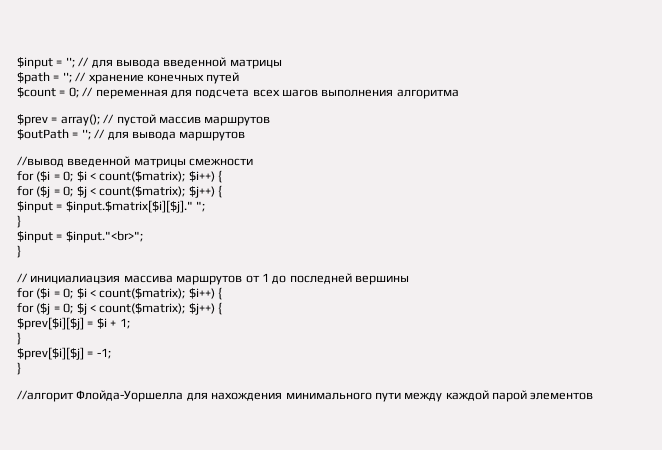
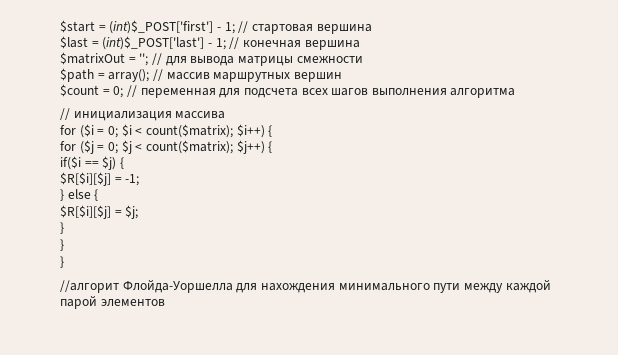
[17,57,282,69] $input = ''; // для вывода введенной матрицы -> [60,20,372,34] [60,36,360,50] [60,52,363,66] $start = (int)$_POST['first'] - 1; // стартовая вершина // $last = (int)$_POST['last'] - 1; // конечная вершина // $matrixOut = ''; // для вывода матрицы смежности
[62,72,240,84] ''; // хранение конечных путей -> [108,69,342,82] array(); // массив маршрутных вершин
[17,114,271,126] [17,129,246,141] [17,156,254,168] $prev = array(); // пустой массив маршрутов // $outPath = ''; // для вывода маршрутов // //вывод введенной матрицы смежности -> [60,108,226,121] // инициализация массива
[17,200,206,213] [17,215,21,228] [17,231,143,243] [17,245,21,258] [17,273,409,285] [17,287,222,300] [17,302,222,315] [17,317,130,330] [17,332,21,345] [17,347,111,360] $input = $input.$matrix[$i][$j]." "; // } // $input = $input."<br>"; // } // // инициалиацзия массива маршрутов от 1 до последней вершины // for ($i = 0; $i < count($matrix); $i++) { // for ($j = 0; $j < count($matrix); $j++) { // $prev[$i][$j] = $i + 1; // } // $prev[$i][$j] = -1; -> [60,156,124,170] [60,172,140,186] [60,189,99,201] [60,205,139,219] [60,222,64,234] [60,239,64,251] if($i == $j) { // $R[$i][$j] = -1; // } else { // $R[$i][$j] = $j; // } // }

